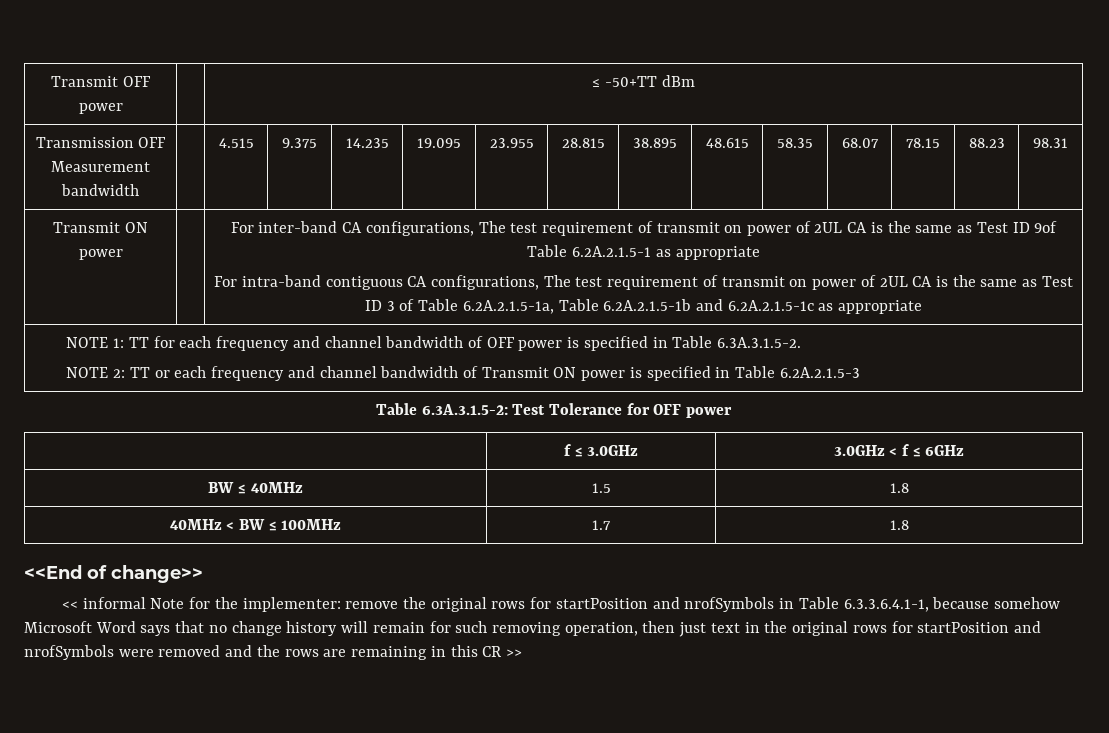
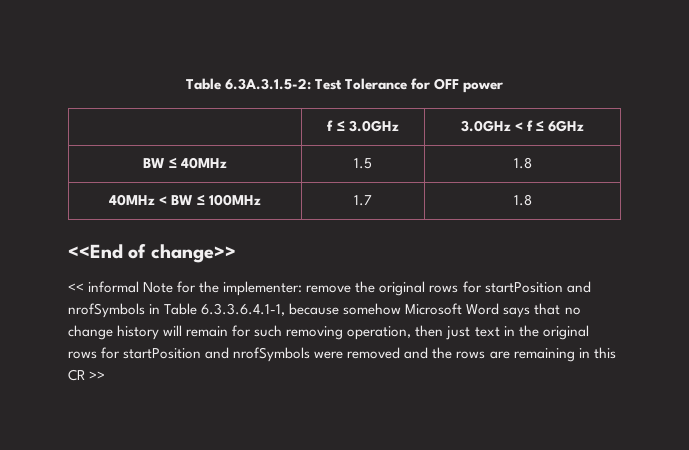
[51,76,151,87] [78,103,123,114] [592,75,695,87] [35,137,167,148] [51,161,150,172] [61,184,139,196] [218,138,254,148] [282,138,317,148] [345,138,389,148] [417,138,461,148] [489,138,534,148] [561,138,605,148] [633,138,677,148] [705,138,749,148] [777,138,813,148] [841,138,879,148] [906,138,940,148] [968,138,1005,148] [1033,138,1068,148] [53,222,148,233] [78,249,123,260] [230,221,1058,236] [527,245,760,260] [214,275,1073,290] [364,299,923,314] [66,336,802,351] [66,366,860,381] Transmit OFF power | | ≤ -50+TT dBm // Transmission OFF Measurement bandwidth | | 4.515 | 9.375 | 14.235 | 19.095 | 23.955 | 28.815 | 38.895 | 48.615 | 58.35 | 68.07 | 78.15 | 88.23 | 98.31 // Transmit ON power | | For inter-band CA configurations, The test requirement of transmit on power of 2UL CA is the same as Test ID 9of Table 6.2A.2.1.5-1 as appropriate // For intra-band contiguous CA configurations, The test requirement of transmit on power of 2UL CA is the same as Test ID 3 of Table 6.2A.2.1.5-1a, Table 6.2A.2.1.5-1b and 6.2A.2.1.5-1c as appropriate // NOTE 1: TT for each frequency and channel bandwidth of OFF power is specified in Table 6.3A.3.1.5-2. // NOTE 2: TT or each frequency and channel bandwidth of Transmit ON power is specified in Table 6.2A.2.1.5-3 // -> (185, 84) none

